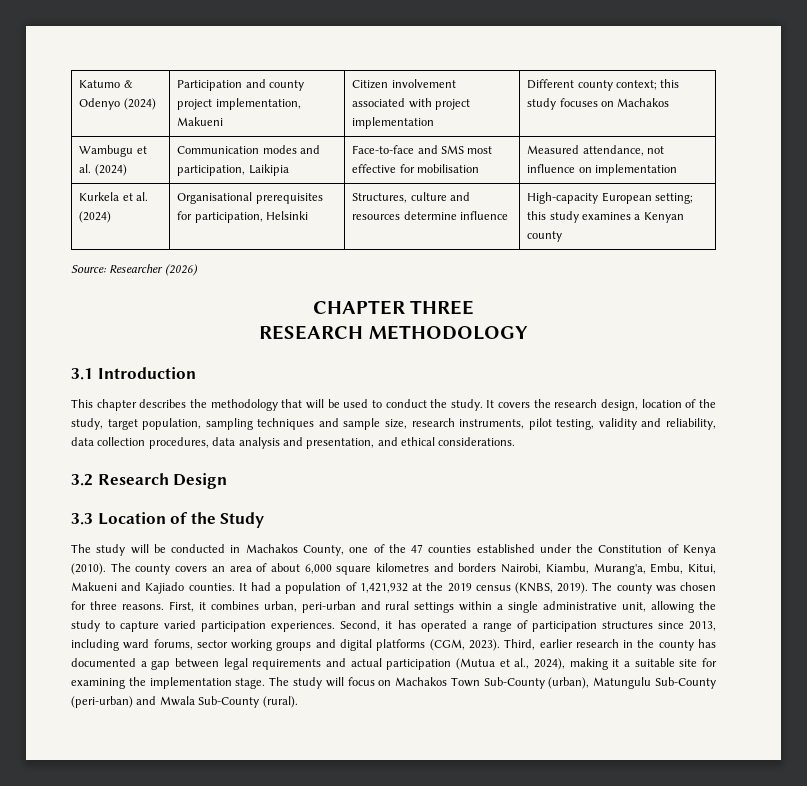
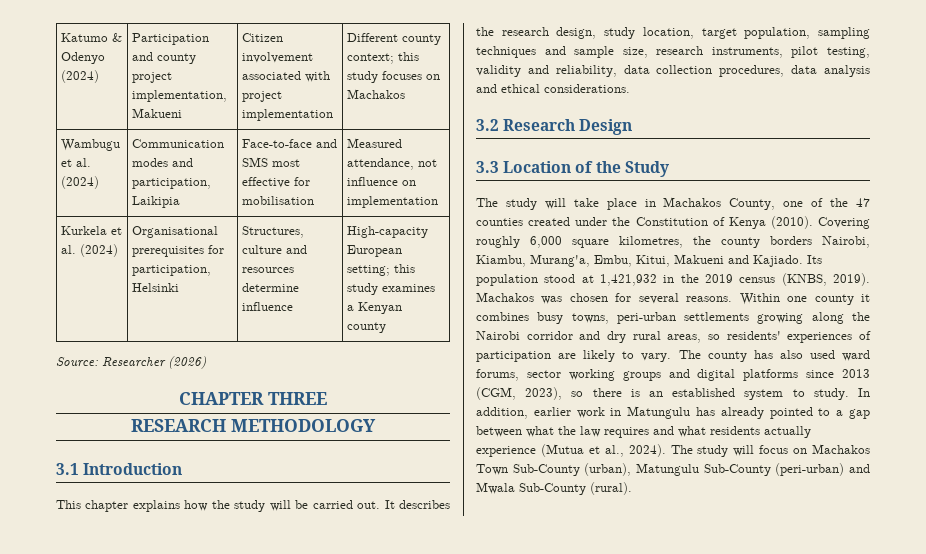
[139,399,716,411] [71,418,103,430] describes the methodology that will be used to conduct the study. It covers the research design, location of the study, -> [132,500,450,512] [476,27,694,39] explains how the study will be carried out. It describes the research design, study location,
[306,437,398,449] presentation, and -> (497, 88) none
[153,544,226,553] be conducted -> [573,198,637,210] take place
[476,544,535,553] established -> [528,217,571,226] created
[110,563,454,575] The county covers an area of about 6,000 square kilometres and -> [818,217,870,229] [476,236,760,248] Covering roughly 6,000 square kilometres, the county
[145,582,423,594] Kajiado counties. It had a population of 1,421,932 at -> [753,255,822,267] [476,274,675,286] Kajiado. Its population stood at 1,421,932 in
[592,582,652,594] The county -> [476,292,534,302] Machakos
[89,601,717,613] [71,620,716,632] [71,639,119,651] three reasons. First, it combines urban, peri-urban and rural settings within a single administrative unit, allowing the study to capture varied participation experiences. Second, it has operated a range of participation structures since 2013, including -> [638,293,871,305] [476,312,870,324] [476,331,871,343] [476,350,835,362] several reasons. Within one county it combines busy towns, peri-urban settlements growing along the Nairobi corridor and dry rural areas, so residents' experiences of participation are likely to vary. The county has also used
[429,639,716,651] [71,658,717,670] [71,677,266,689] (CGM, 2023). Third, earlier research in the county has documented a gap between legal requirements and actual participation (Mutua et al., 2024), making it a suitable site for examining the implementation stage. -> [806,369,870,378] [476,387,870,400] [476,406,871,419] [476,426,811,438] [476,444,666,457] since 2013 (CGM, 2023), so there is an established system to study. In addition, earlier work in Matungulu has already pointed to a gap between what the law requires and what residents actually experience (Mutua et al., 2024).

